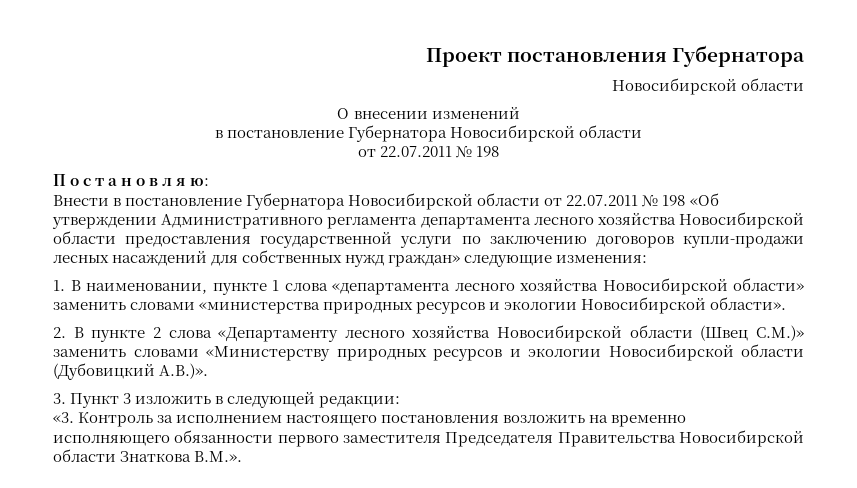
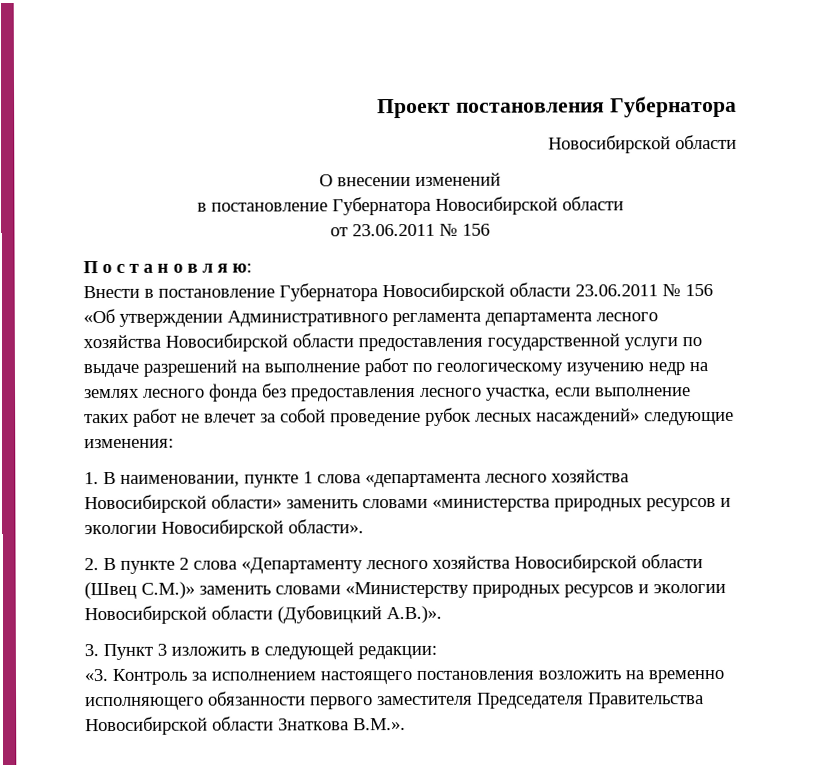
[379,146,500,158] 22.07.2011 № 198 -> [352,222,490,237] 23.06.2011 № 156
[544,195,686,207] от 22.07.2011 № 198 -> [575,283,713,297] 23.06.2011 № 156
[489,235,804,248] [53,250,461,267] заключению договоров купли-продажи лесных насаждений для собственных нужд граждан» -> [83,358,708,378] [84,383,691,402] [84,407,640,427] выдаче разрешений на выполнение работ по геологическому изучению недр на землях лесного фонда без предоставления лесного участка, если выполнение таких работ не влечет за собой проведение рубок лесных насаждений»

